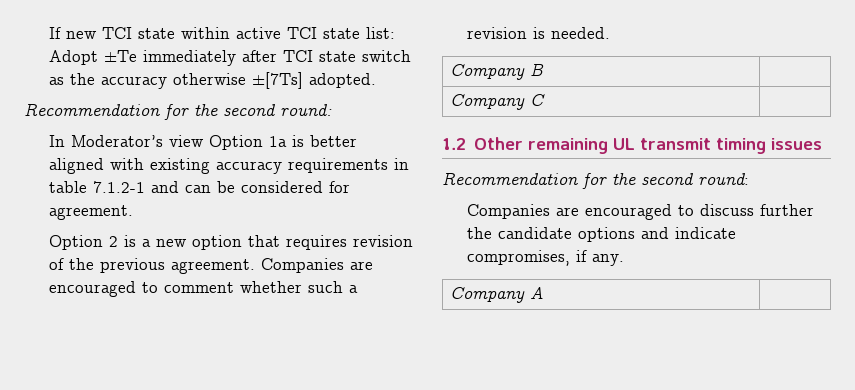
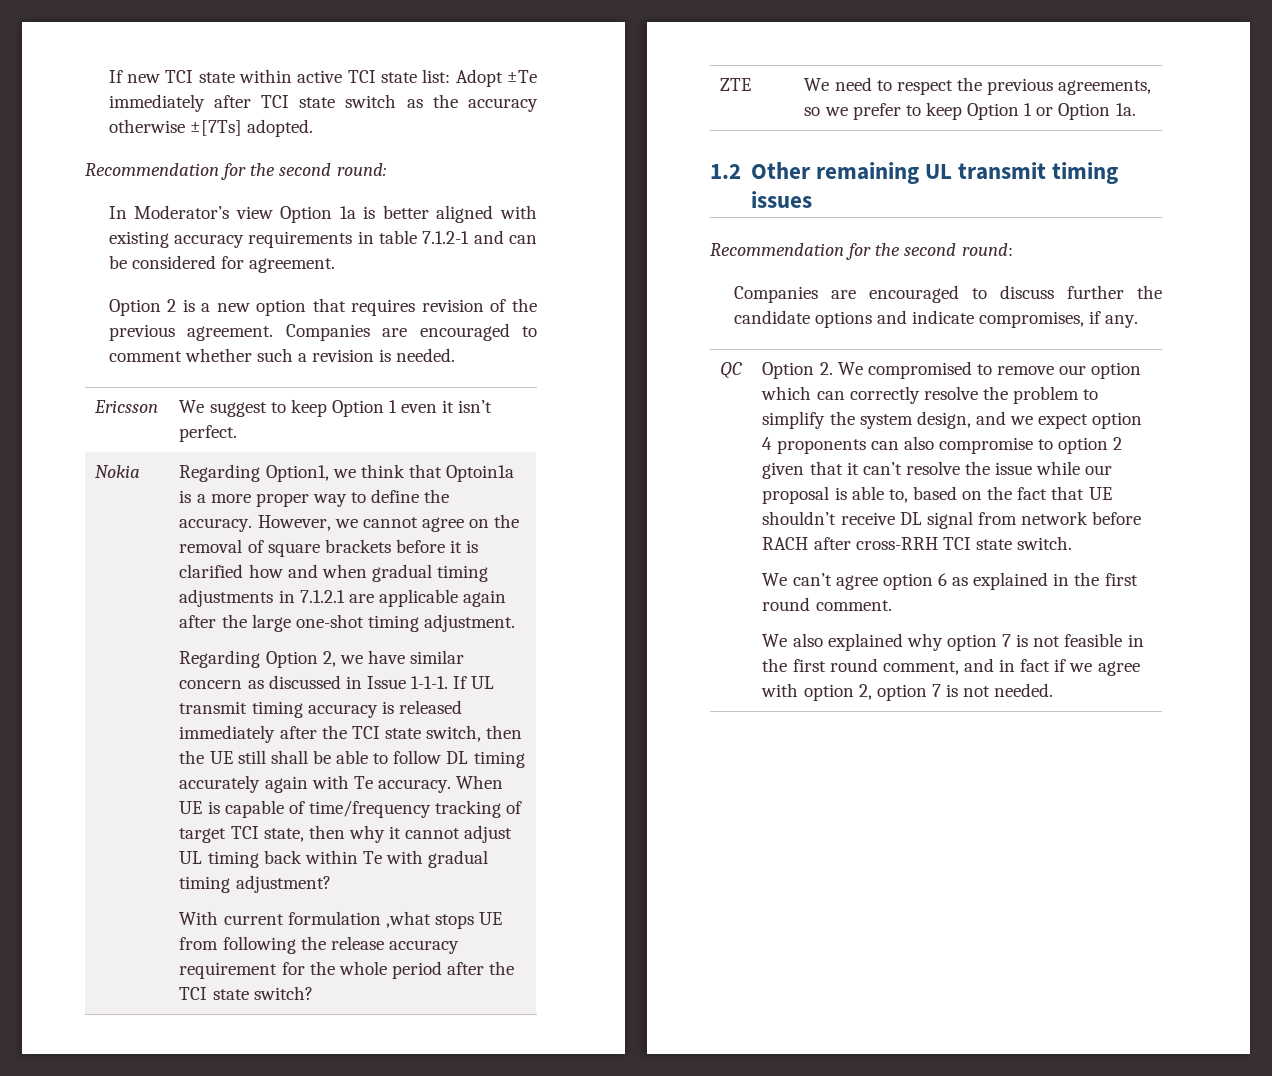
[450,63,545,80] [450,94,546,110] Company B | // Company C | -> [94,400,159,413] [179,399,493,417] [179,425,238,442] [95,465,141,478] [179,464,515,482] [179,489,450,507] [179,514,520,532] [179,539,479,557] [179,564,489,582] [179,589,507,607] [179,614,516,632] [179,650,465,668] [179,675,495,689] [179,700,462,718] [179,725,523,743] [179,750,525,768] [179,775,504,793] [179,800,523,818] [179,825,513,843] [179,850,489,868] [179,875,331,893] [179,911,503,929] [179,936,459,954] [179,961,515,979] [179,986,313,1000] [720,78,752,91] [804,77,1152,95] [804,102,1136,120] Ericsson | We suggest to keep Option 1 even it isn’t perfect. // Nokia | Regarding Option1, we think that Optoin1a is a more proper way to define the accuracy. However, we cannot agree on the removal of square brackets before it is clarified how and when gradual timing adjustments in 7.1.2.1 are applicable again after the large one-shot timing adjustment. // Regarding Option 2, we have similar concern as discussed in Issue 1-1-1. If UL transmit timing accuracy is released immediately after the TCI state switch, then the UE still shall be able to follow DL timing accurately again with Te accuracy. When UE is capable of time/frequency tracking of target TCI state, then why it cannot adjust UL timing back within Te with gradual timing adjustment? // With current formulation ,what stops UE from following the release accuracy requirement for the whole period after the TCI state switch? // ZTE | We need to respect the previous agreements, so we prefer to keep Option 1 or Option 1a.
[450,287,544,303] Company A | -> [720,362,743,379] [762,361,1142,379] [761,386,1099,404] [762,411,1143,429] [762,436,1123,454] [762,461,1113,479] [762,486,1112,504] [762,511,1142,529] [762,536,1073,550] [762,572,1138,590] [762,597,892,611] [762,633,1144,651] [762,658,1140,676] [761,683,1054,701] QC | Option 2. We compromised to remove our option which can correctly resolve the problem to simplify the system design, and we expect option 4 proponents can also compromise to option 2 given that it can’t resolve the issue while our proposal is able to, based on the fact that UE shouldn’t receive DL signal from network before RACH after cross-RRH TCI state switch. // We can’t agree option 6 as explained in the first round comment. // We also explained why option 7 is not feasible in the first round comment, and in fact if we agree with option 2, option 7 is not needed.

